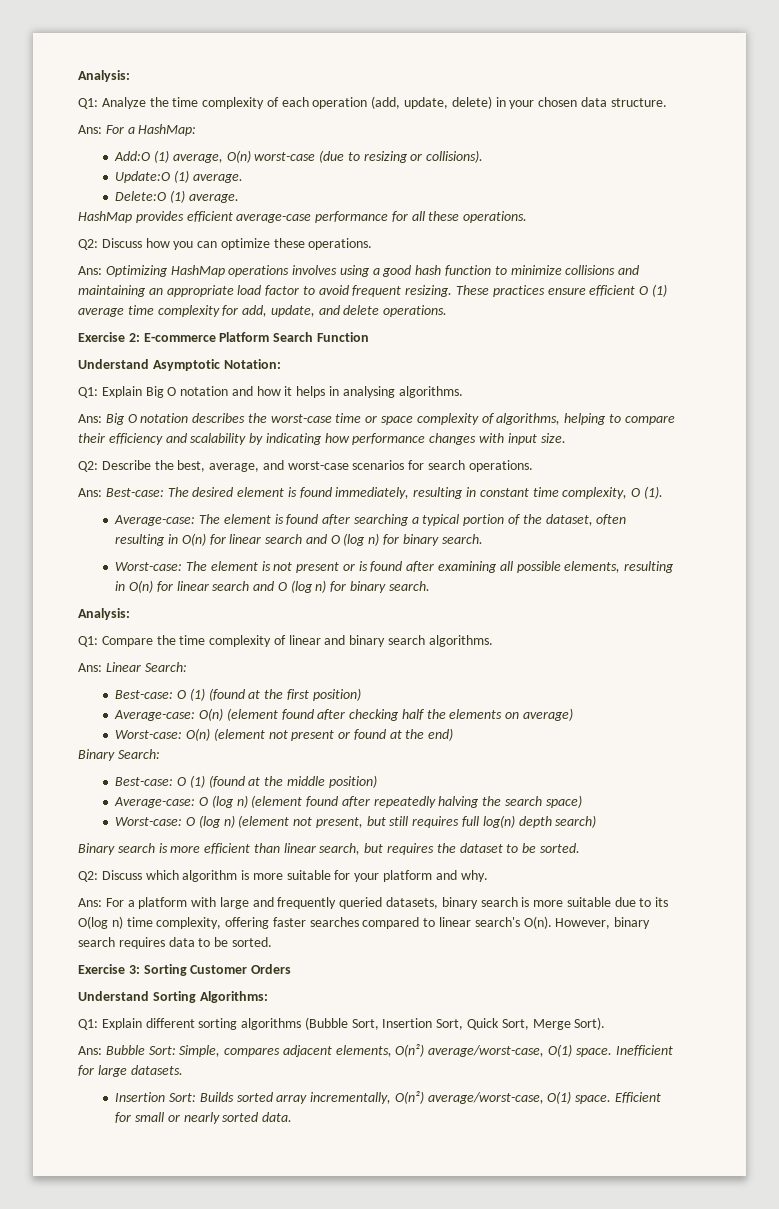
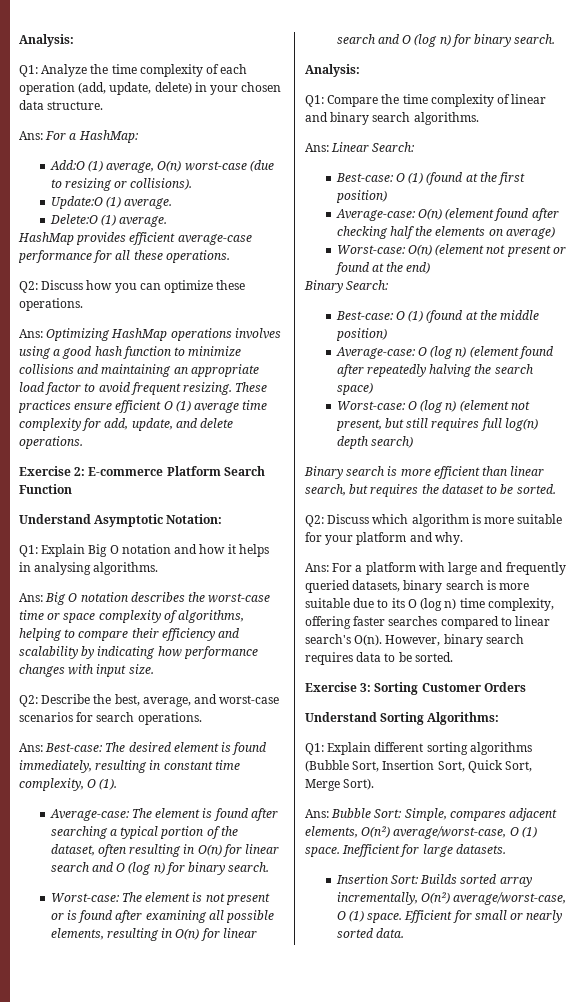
[78,916,108,929] O(log -> [407,598,443,611] O (log
[548,1044,573,1057] O(1) -> [509,826,537,838] O (1)
[547,1091,572,1104] O(1) -> [336,910,364,922] O (1)

